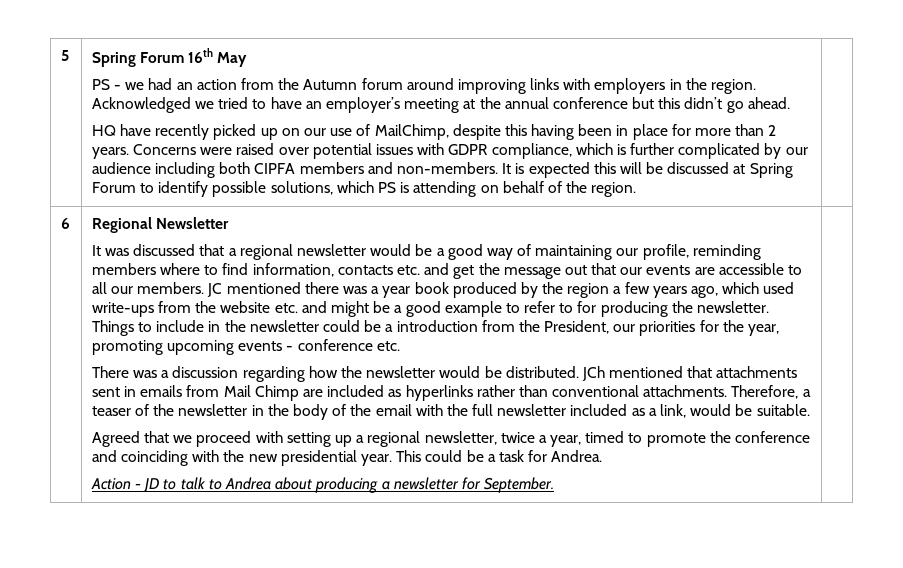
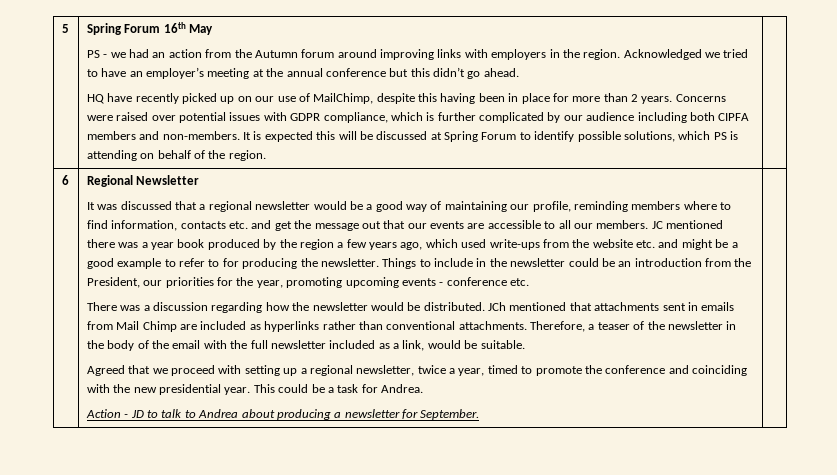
[385,324,394,332] a -> [618,261,632,267] an

